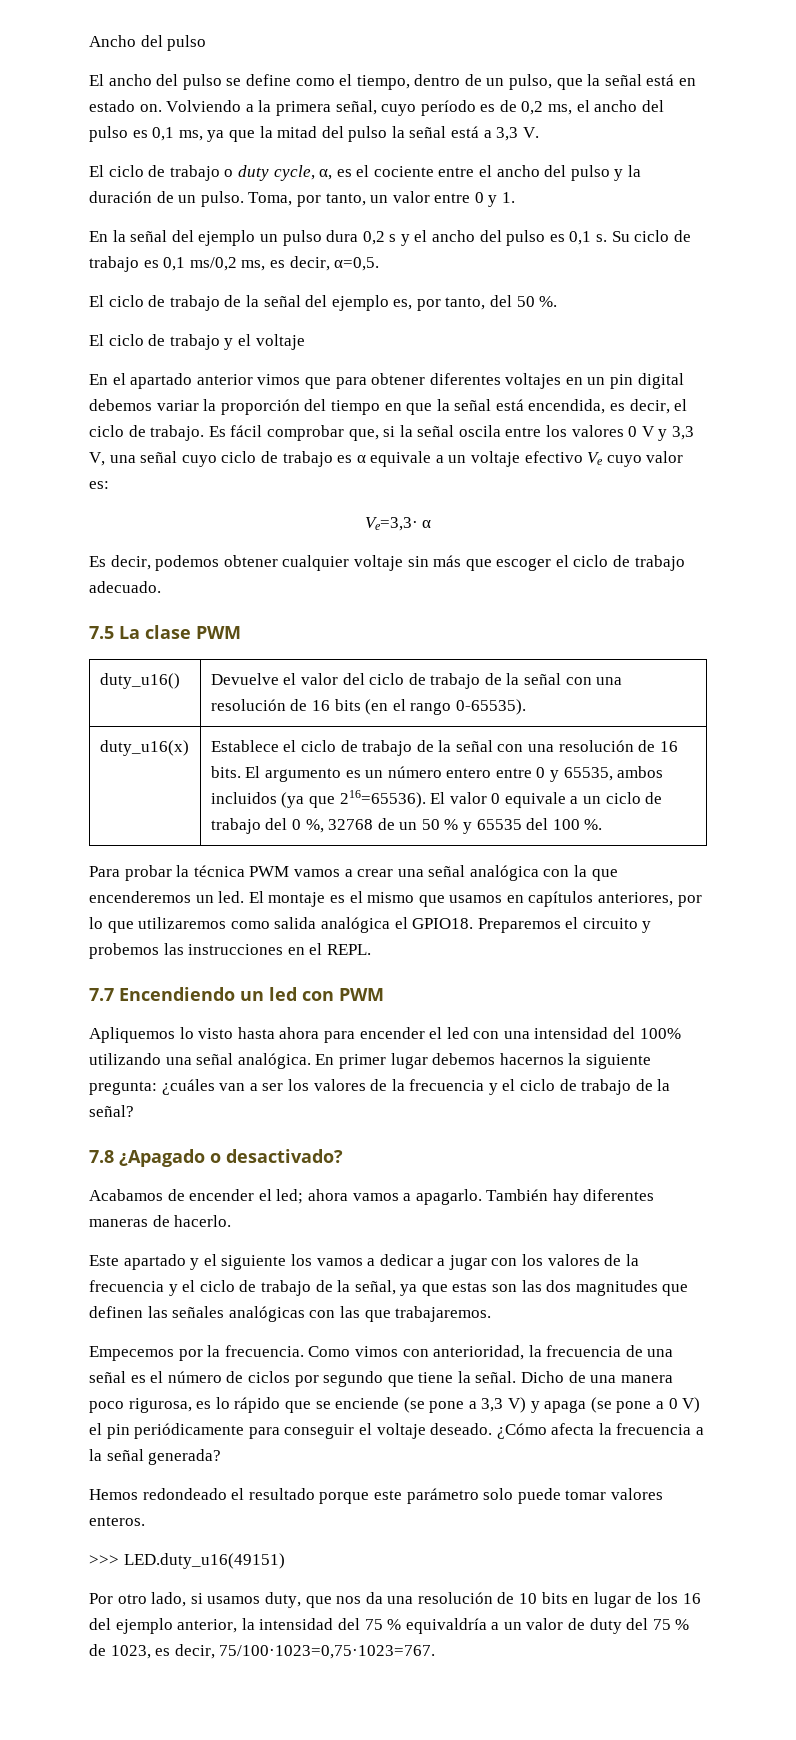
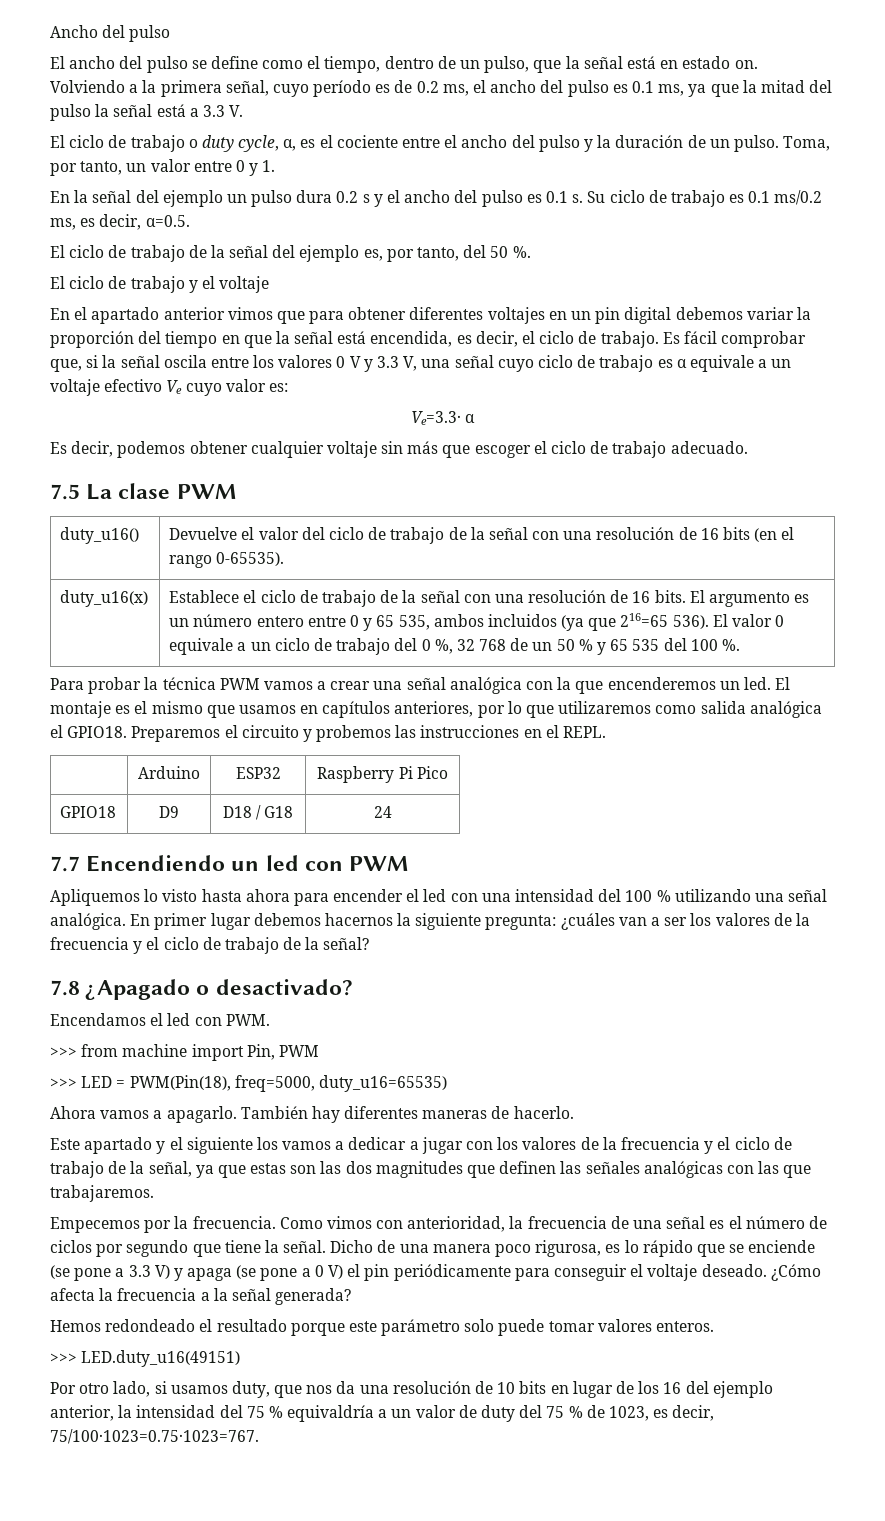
[521,101,544,115] 0,2 -> [416,81,439,93] 0.2
[152,127,175,141] 0,1 -> [631,81,654,93] 0.1
[496,127,519,141] 3,3 -> [202,105,225,117] 3.3
[362,231,385,245] 0,2 -> [336,191,359,203] 0.2
[569,231,592,245] 0,1 -> [545,191,568,203] 0.1
[163,257,237,271] 0,1 ms/0,2 -> [748,190,823,205] 0.1 ms/0.2
[334,257,380,271] α=0,5. -> [145,215,190,227] α=0.5.
[672,426,695,440] 3,3 -> [377,356,400,368] 3.3
[364,517,418,531] Ve=3,3· -> [410,411,461,425] Ve=3.3·
[563,767,613,781] 65535, -> [376,615,430,630] 65 535,
[339,790,426,808] 216=65536). -> [620,613,709,629] 216=65 536).
[328,819,374,830] 32768 -> [456,639,507,651] 32 768
[476,819,522,830] 65535 -> [610,639,660,651] 65 535
(371, 949) none -> [138,766,200,779] [235,767,281,779] [317,766,448,783] [60,806,117,818] [159,806,179,818] [222,805,294,820] [373,806,392,818] // | Arduino | ESP32 | Raspberry Pi Pico // GPIO18 | D9 | D18 / G18 | 24
[639,1028,681,1039] 100% -> [625,890,671,902] 100 %
[89,1189,348,1204] Acabamos de encender el led; ahora -> [50,1013,270,1026] [50,1044,319,1061] [50,1075,447,1092] [50,1106,96,1119] Encendamos el led con PWM. // >>> from machine import Pin, PWM // >>> LED = PWM(Pin(18), freq=5000, duty_u16=65535) // Ahora
[481,1398,504,1412] 3,3 -> [128,1265,151,1277] 3.3
[219,1645,436,1659] 75/100·1023=0,75·1023=767. -> [50,1429,259,1444] 75/100·1023=0.75·1023=767.

